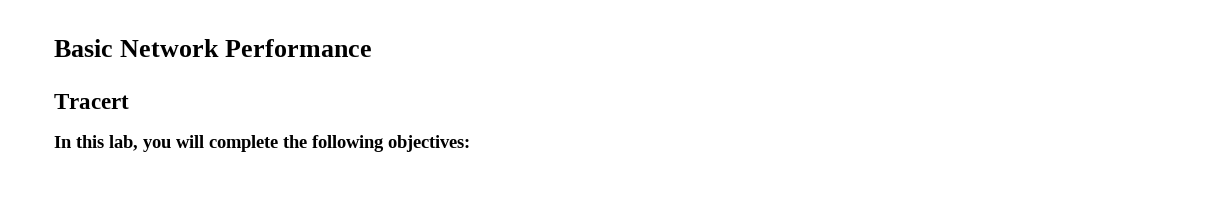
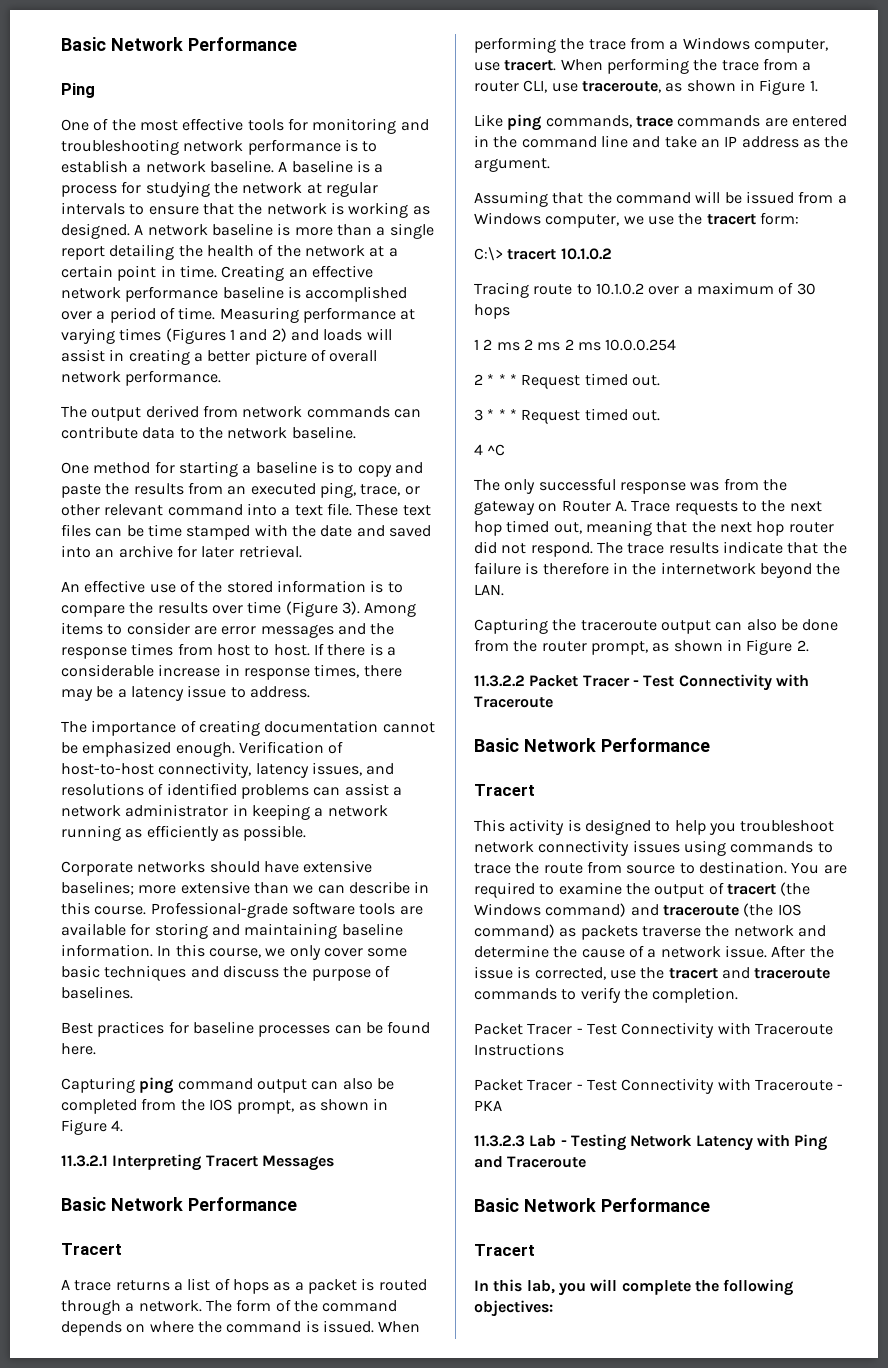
[54,39,373,57] Basic Network Performance -> [61,37,297,51] [61,83,95,98] [61,118,429,134] [61,139,378,155] [61,160,384,173] [61,181,378,197] [61,202,430,218] [61,223,434,239] [61,244,398,260] [61,265,373,281] [61,286,408,302] [61,307,416,323] [61,328,392,344] [61,349,378,365] [61,370,222,386] [61,405,421,421] [61,426,356,439] [61,461,423,477] [61,482,420,498] [61,503,431,516] [61,524,431,540] [61,545,302,558] [61,580,403,593] [61,601,417,617] [61,622,395,638] [61,643,396,659] [61,664,402,680] [61,685,310,701] [61,720,435,736] [61,741,344,757] [61,762,395,778] [61,783,402,799] [61,804,388,820] [61,825,307,841] [61,860,373,876] [61,881,430,895] [61,902,423,918] [61,923,403,939] [61,944,408,960] [61,965,390,981] [61,986,133,999] [61,1021,431,1037] [61,1043,96,1055] [61,1077,394,1094] [61,1098,389,1114] [61,1119,124,1135] [61,1154,334,1171] [61,1197,297,1211] [61,1243,122,1255] [61,1278,427,1294] [61,1299,398,1315] [61,1320,421,1336] [474,37,828,53] [474,58,812,74] [474,79,818,95] [474,114,847,131] [474,135,849,148] [474,158,550,172] [474,191,847,207] [474,212,799,228] [474,247,612,261] [474,282,816,298] [474,304,510,319] [474,339,677,351] [474,373,660,389] [474,408,660,424] [474,444,506,456] [474,478,787,494] [474,500,822,515] [474,520,834,536] [474,541,847,557] [474,562,841,578] [474,584,504,596] [474,618,839,634] [474,639,809,655] [474,674,809,691] [474,696,553,708] [474,738,710,752] [474,784,535,796] [474,819,835,835] [474,840,833,856] [474,861,847,874] [474,882,811,898] [474,903,802,917] [474,924,826,940] [474,945,834,958] [474,966,831,980] [474,987,739,1003] [474,1022,833,1038] [474,1043,564,1056] [474,1078,844,1094] [474,1100,502,1111] [474,1134,828,1151] [474,1156,587,1168] [474,1198,710,1212] Basic Network Performance // Ping // One of the most effective tools for monitoring and troubleshooting network performance is to establish a network baseline. A baseline is a process for studying the network at regular intervals to ensure that the network is working as designed. A network baseline is more than a single report detailing the health of the network at a certain point in time. Creating an effective network performance baseline is accomplished over a period of time. Measuring performance at varying times (Figures 1 and 2) and loads will assist in creating a better picture of overall network performance. // The output derived from network commands can contribute data to the network baseline. // One method for starting a baseline is to copy and paste the results from an executed ping, trace, or other relevant command into a text file. These text files can be time stamped with the date and saved into an archive for later retrieval. // An effective use of the stored information is to compare the results over time (Figure 3). Among items to consider are error messages and the response times from host to host. If there is a considerable increase in response times, there may be a latency issue to address. // The importance of creating documentation cannot be emphasized enough. Verification of host-to-host connectivity, latency issues, and resolutions of identified problems can assist a network administrator in keeping a network running as efficiently as possible. // Corporate networks should have extensive baselines; more extensive than we can describe in this course. Professional-grade software tools are available for storing and maintaining baseline information. In this course, we only cover some basic techniques and discuss the purpose of baselines. // Best practices for baseline processes can be found here. // Capturing ping command output can also be completed from the IOS prompt, as shown in Figure 4. // 11.3.2.1 Interpreting Tracert Messages // Basic Network Performance // Tracert // A trace returns a list of hops as a packet is routed through a network. The form of the command depends on where the command is issued. When performing the trace from a Windows computer, use tracert. When performing the trace from a router CLI, use traceroute, as shown in Figure 1. // Like ping commands, trace commands are entered in the command line and take an IP address as the argument. // Assuming that the command will be issued from a Windows computer, we use the tracert form: // C:\> tracert 10.1.0.2 // Tracing route to 10.1.0.2 over a maximum of 30 hops // 1 2 ms 2 ms 2 ms 10.0.0.254 // 2 * * * Request timed out. // 3 * * * Request timed out. // 4 ^C // The only successful response was from the gateway on Router A. Trace requests to the next hop timed out, meaning that the next hop router did not respond. The trace results indicate that the failure is therefore in the internetwork beyond the LAN. // Capturing the traceroute output can also be done from the router prompt, as shown in Figure 2. // 11.3.2.2 Packet Tracer - Test Connectivity with Traceroute // Basic Network Performance // Tracert // This activity is designed to help you troubleshoot network connectivity issues using commands to trace the route from source to destination. You are required to examine the output of tracert (the Windows command) and traceroute (the IOS command) as packets traverse the network and determine the cause of a network issue. After the issue is corrected, use the tracert and traceroute commands to verify the completion. // Packet Tracer - Test Connectivity with Traceroute Instructions // Packet Tracer - Test Connectivity with Traceroute - PKA // 11.3.2.3 Lab - Testing Network Latency with Ping and Traceroute // Basic Network Performance

